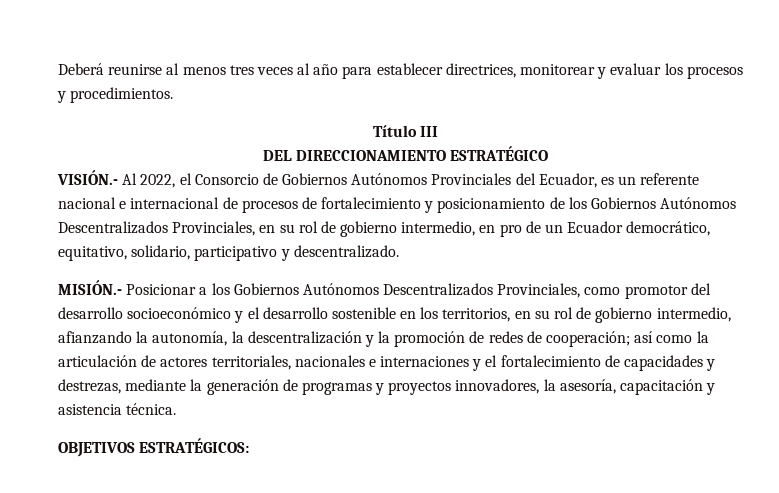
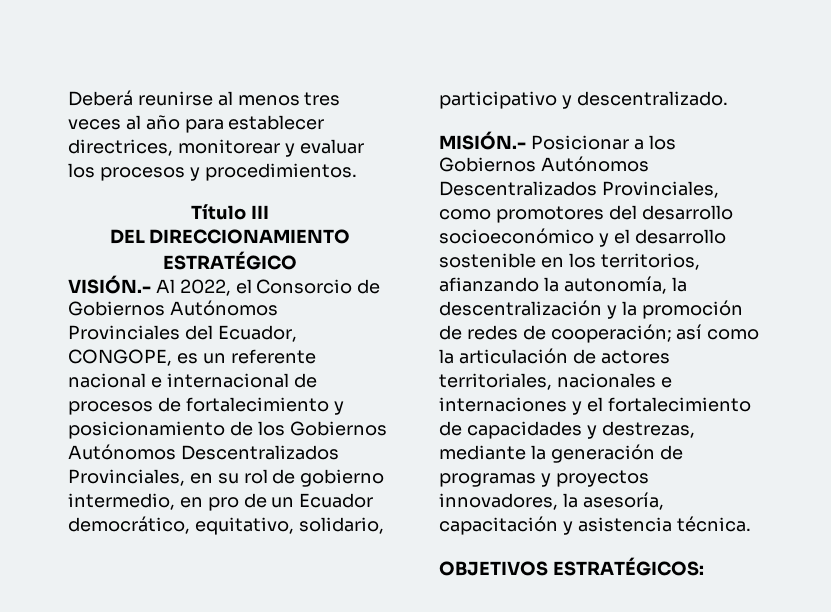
(597, 180) none -> [68,349,172,366] CONGOPE,
[624,285,688,299] promotor -> [495,206,604,223] promotores
[514,307,731,323] en su rol de gobierno intermedio, -> (700, 261) none

